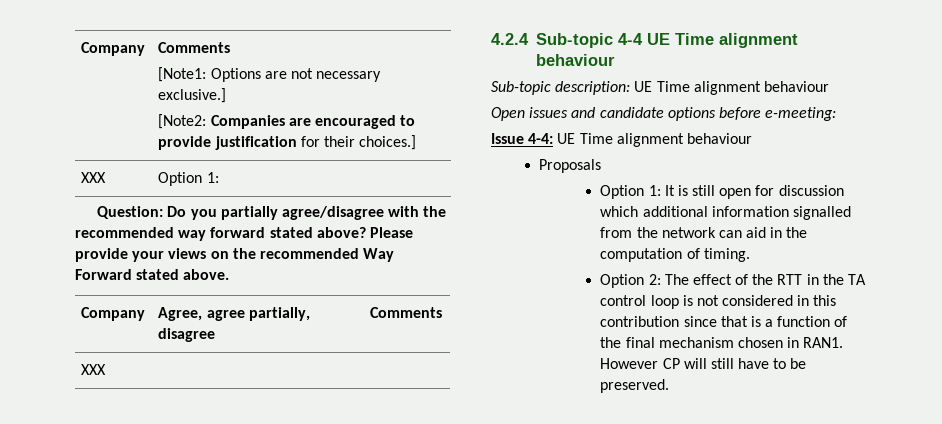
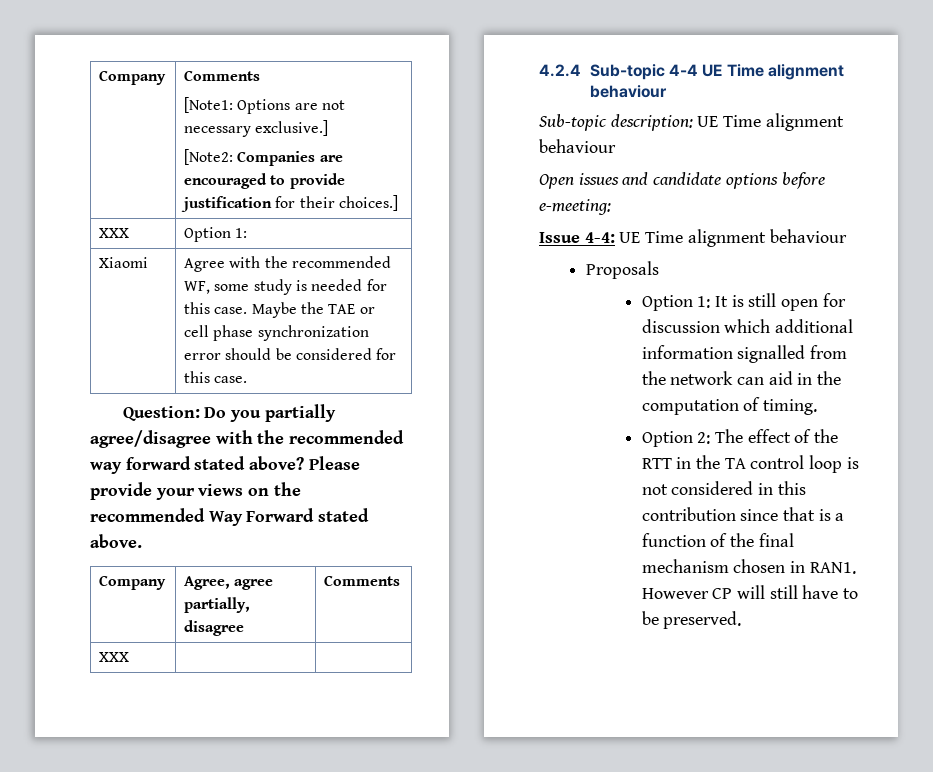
(219, 177) none -> [99,257,149,268] [184,256,392,272] [184,279,387,295] [184,302,375,318] [184,325,369,341] [184,348,397,360] [184,371,248,383] // Xiaomi | Agree with the recommended WF, some study is needed for this case. Maybe the TAE or cell phase synchronization error should be considered for this case.

